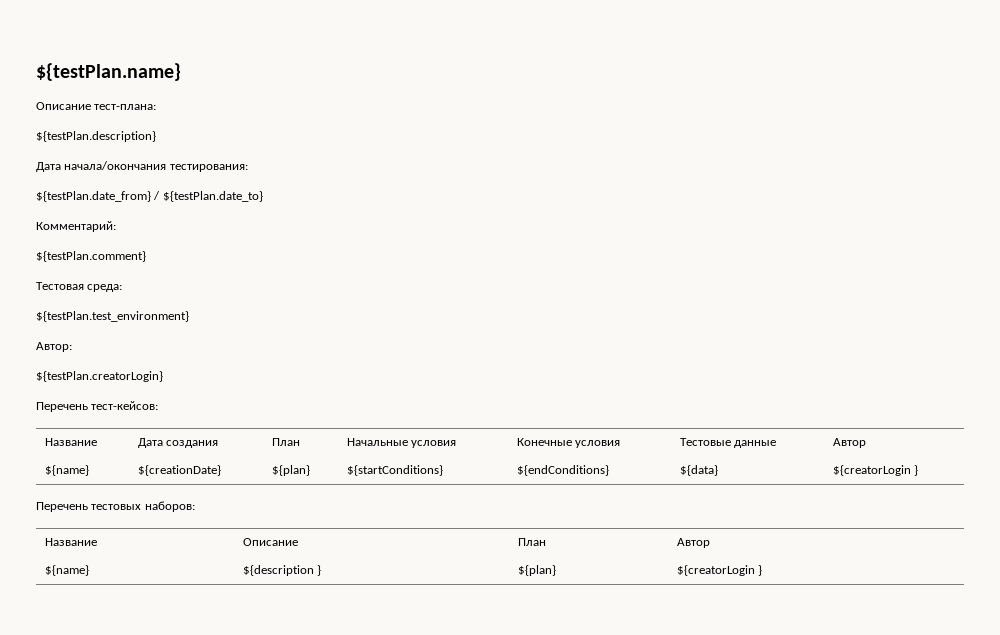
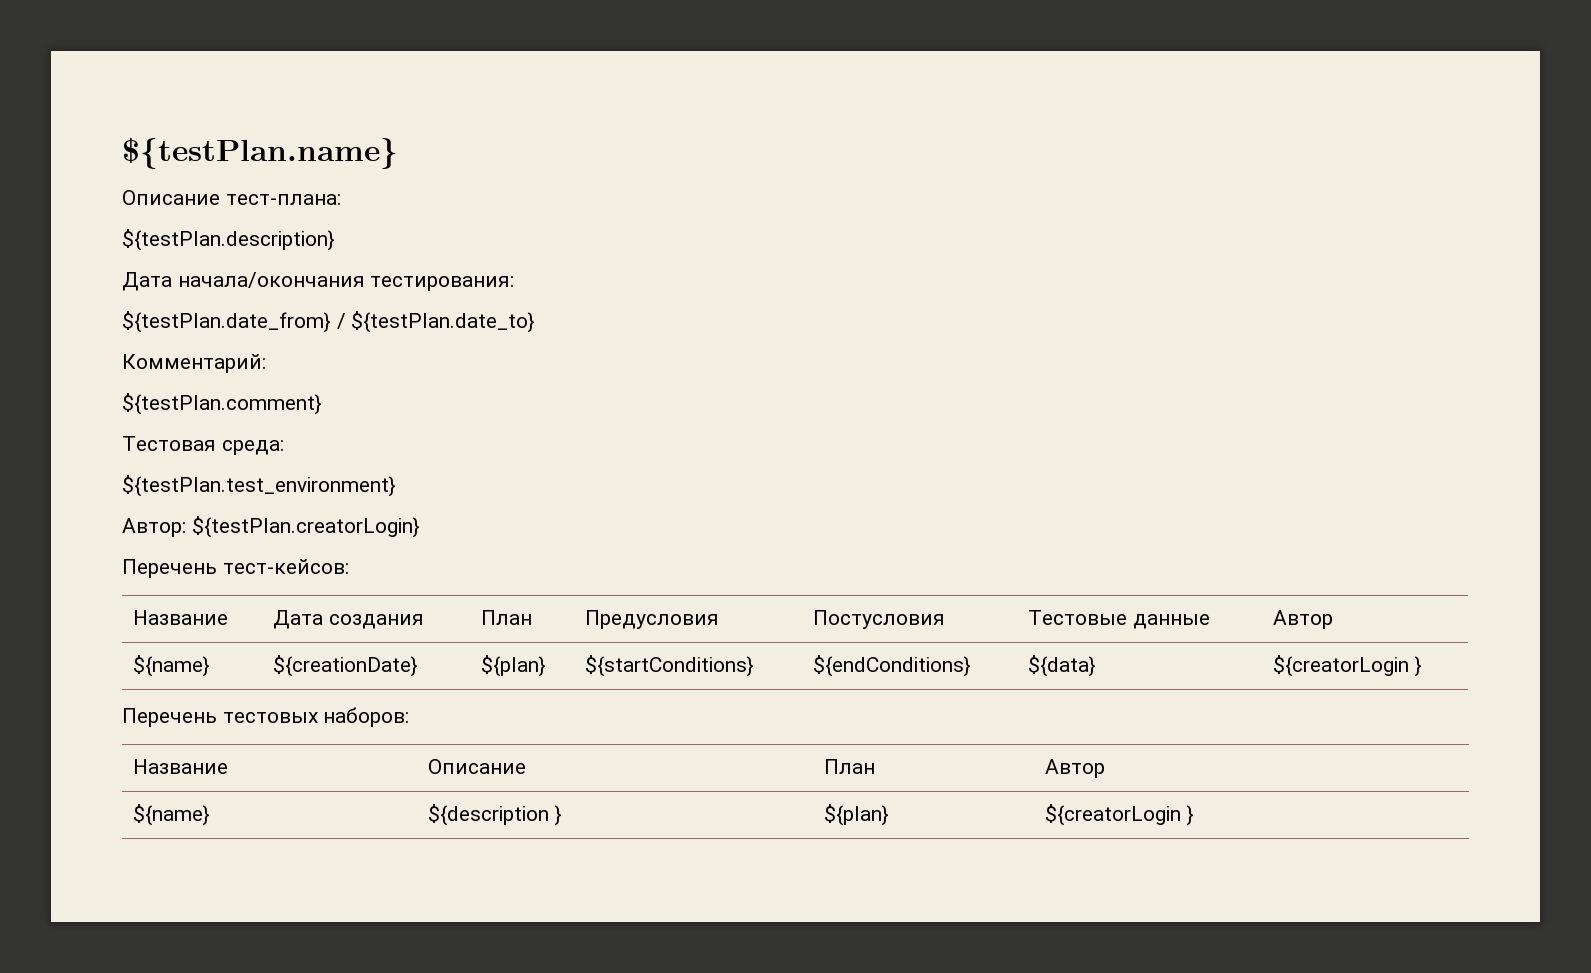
(72, 347) // -> (186, 527) none
[346,438,457,448] [516,438,621,448] Начальные условия | Конечные условия -> [584,610,719,629] [812,610,945,629] Предусловия | Постусловия

